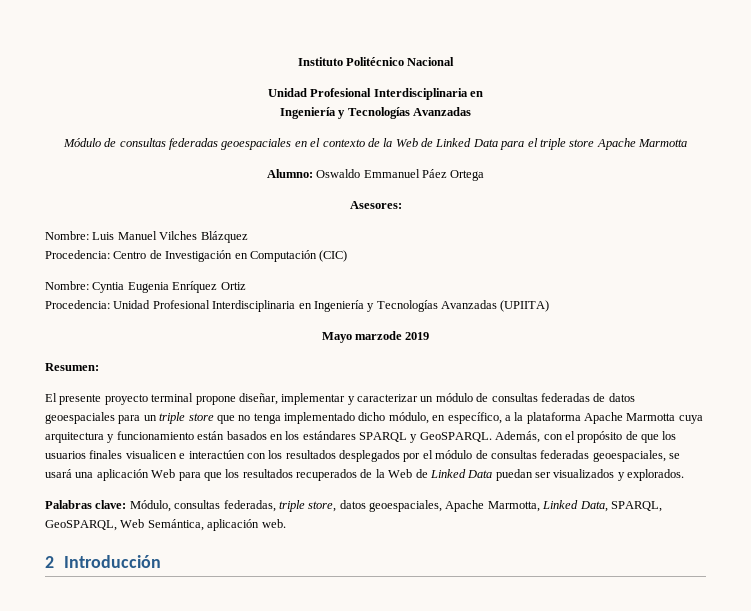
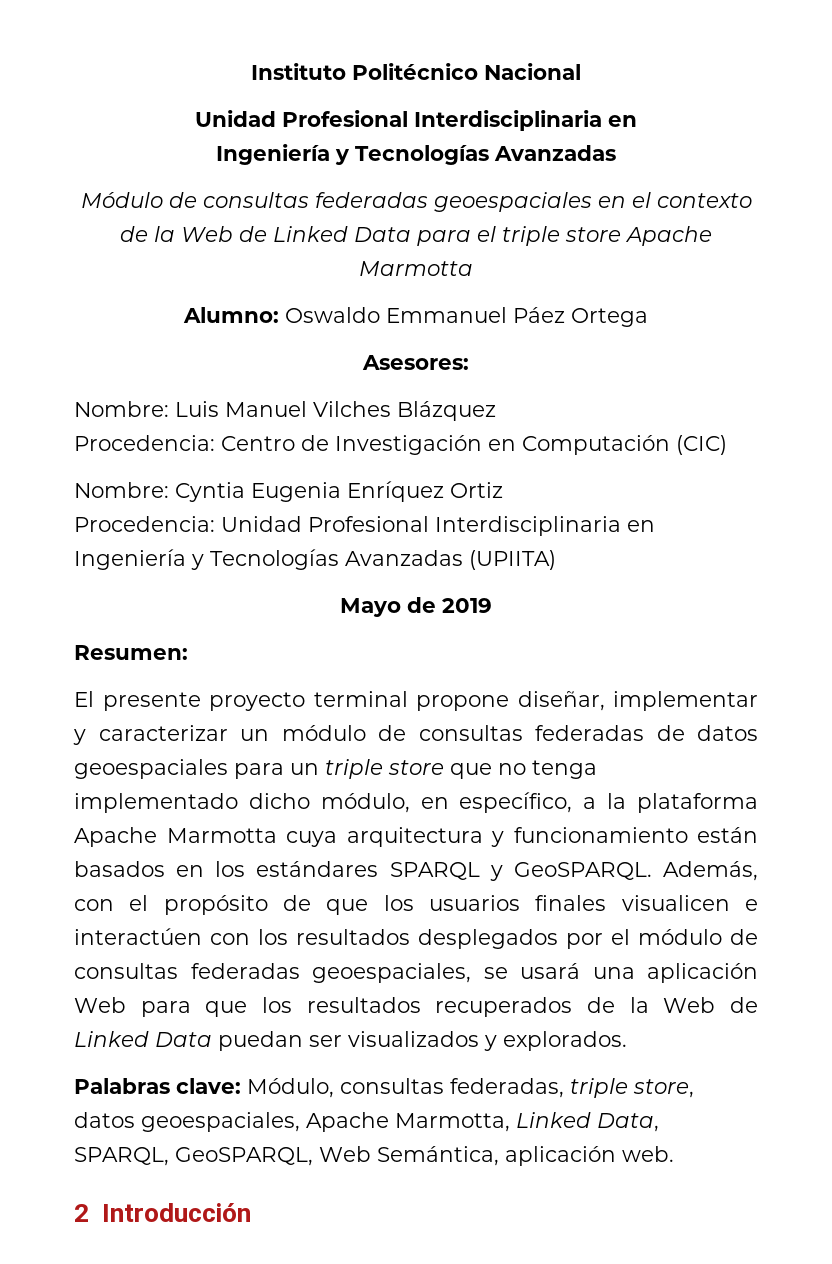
[355,331,402,340] marzode -> [407,597,436,613] de

